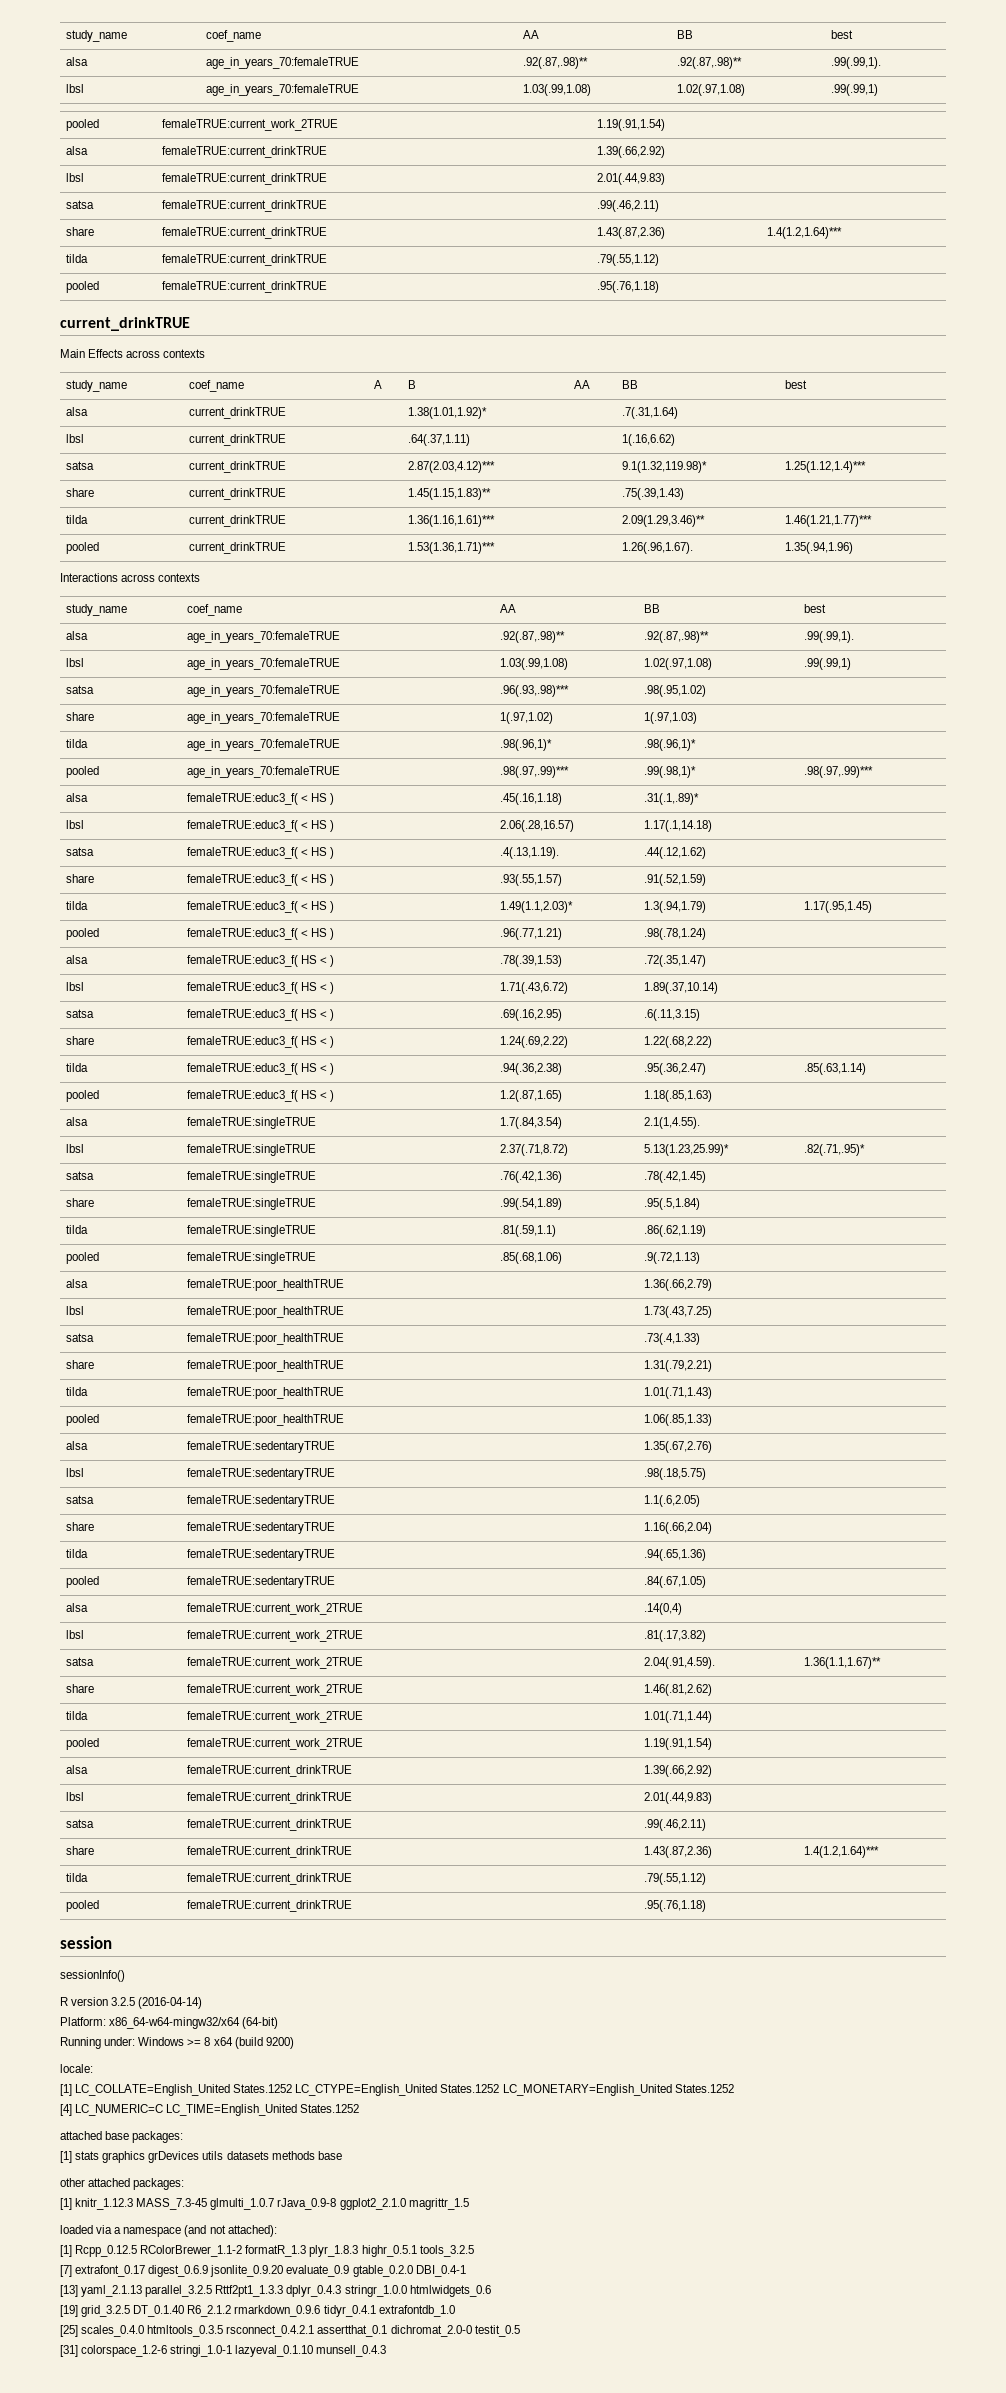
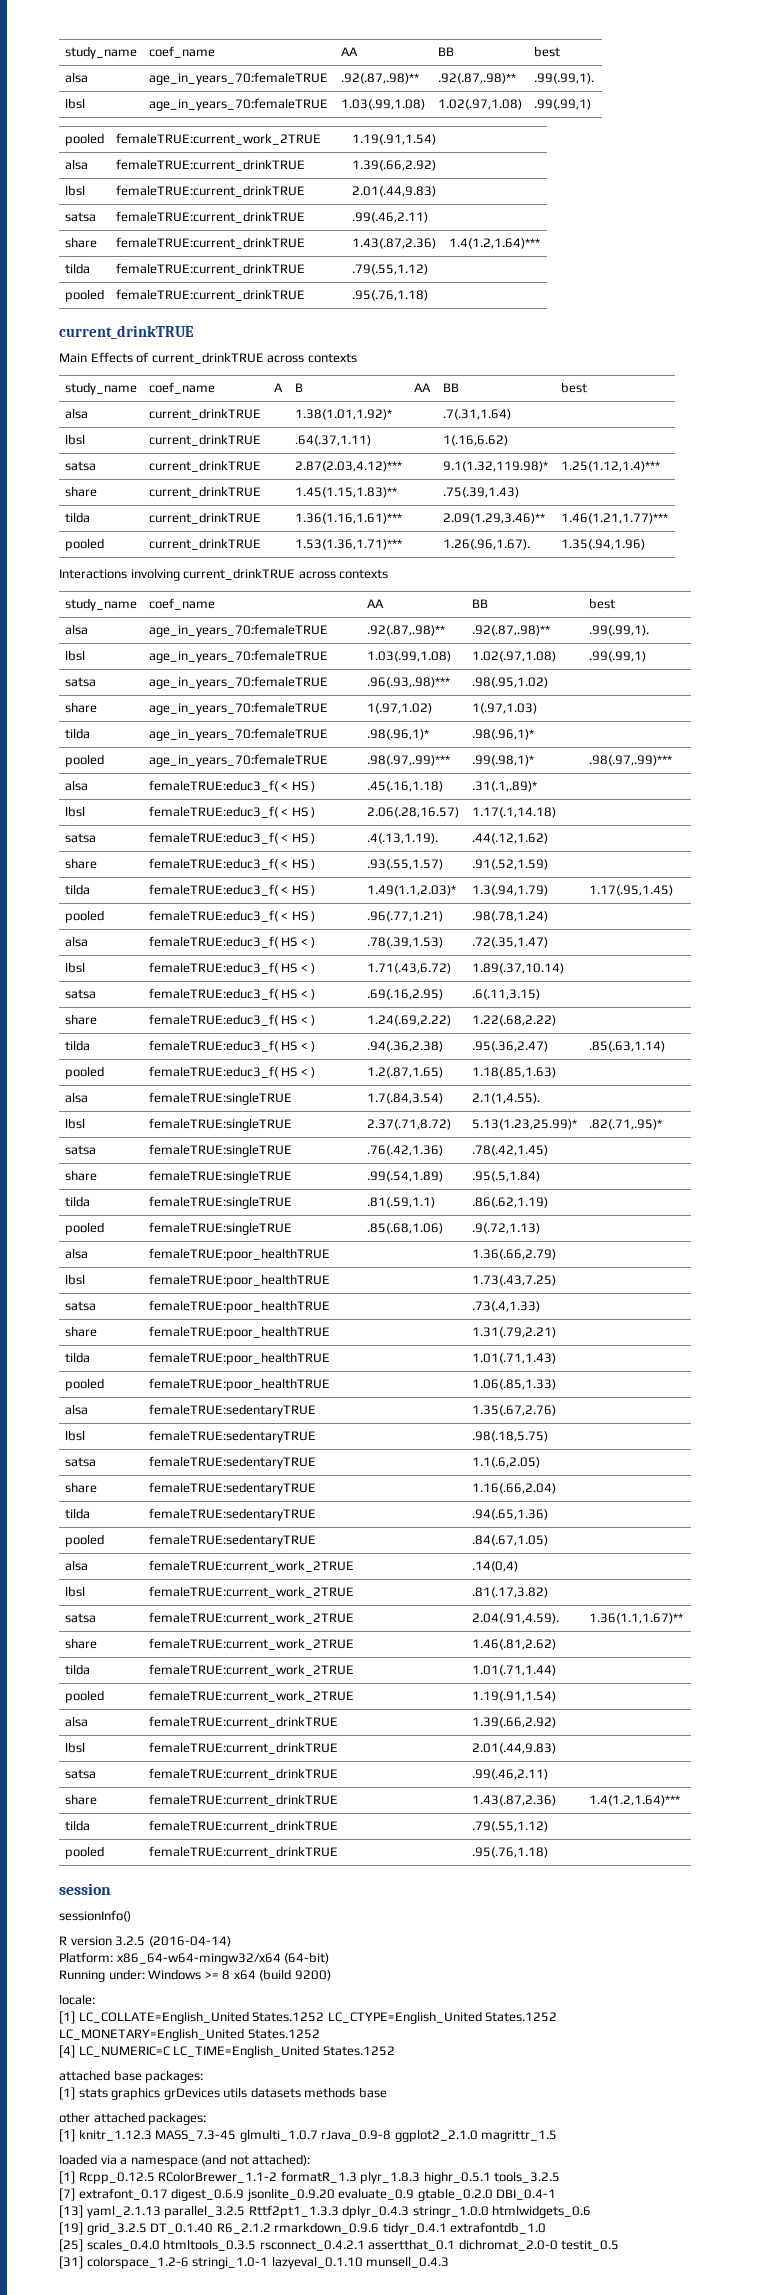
(124, 353) none -> [136,352,264,364] of current_drinkTRUE
(118, 577) none -> [130,568,296,581] involving current_drinkTRUE

